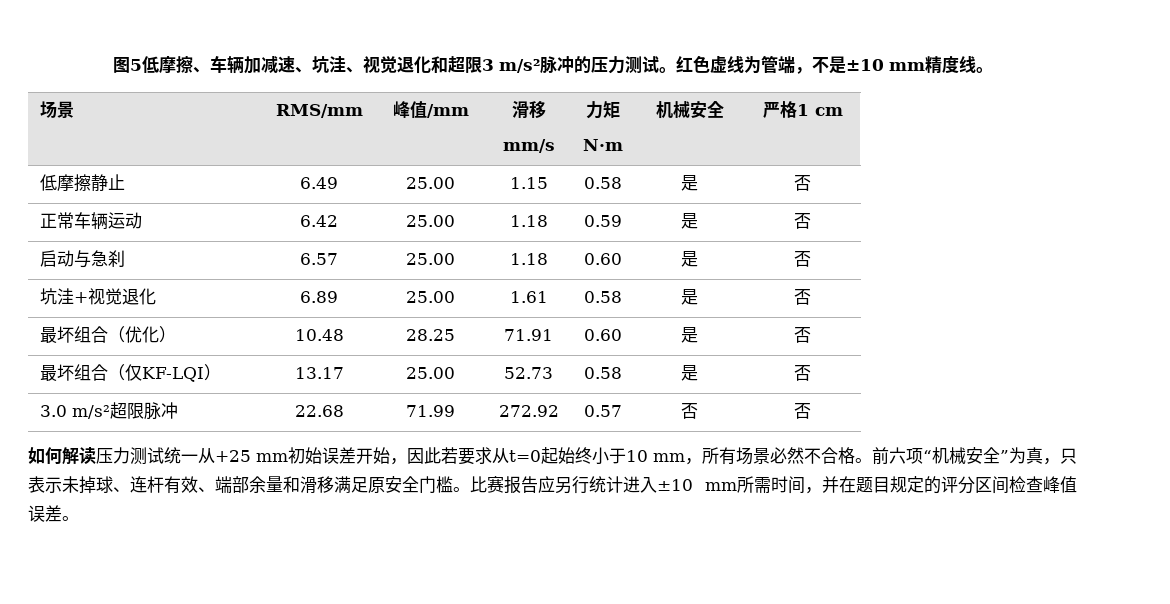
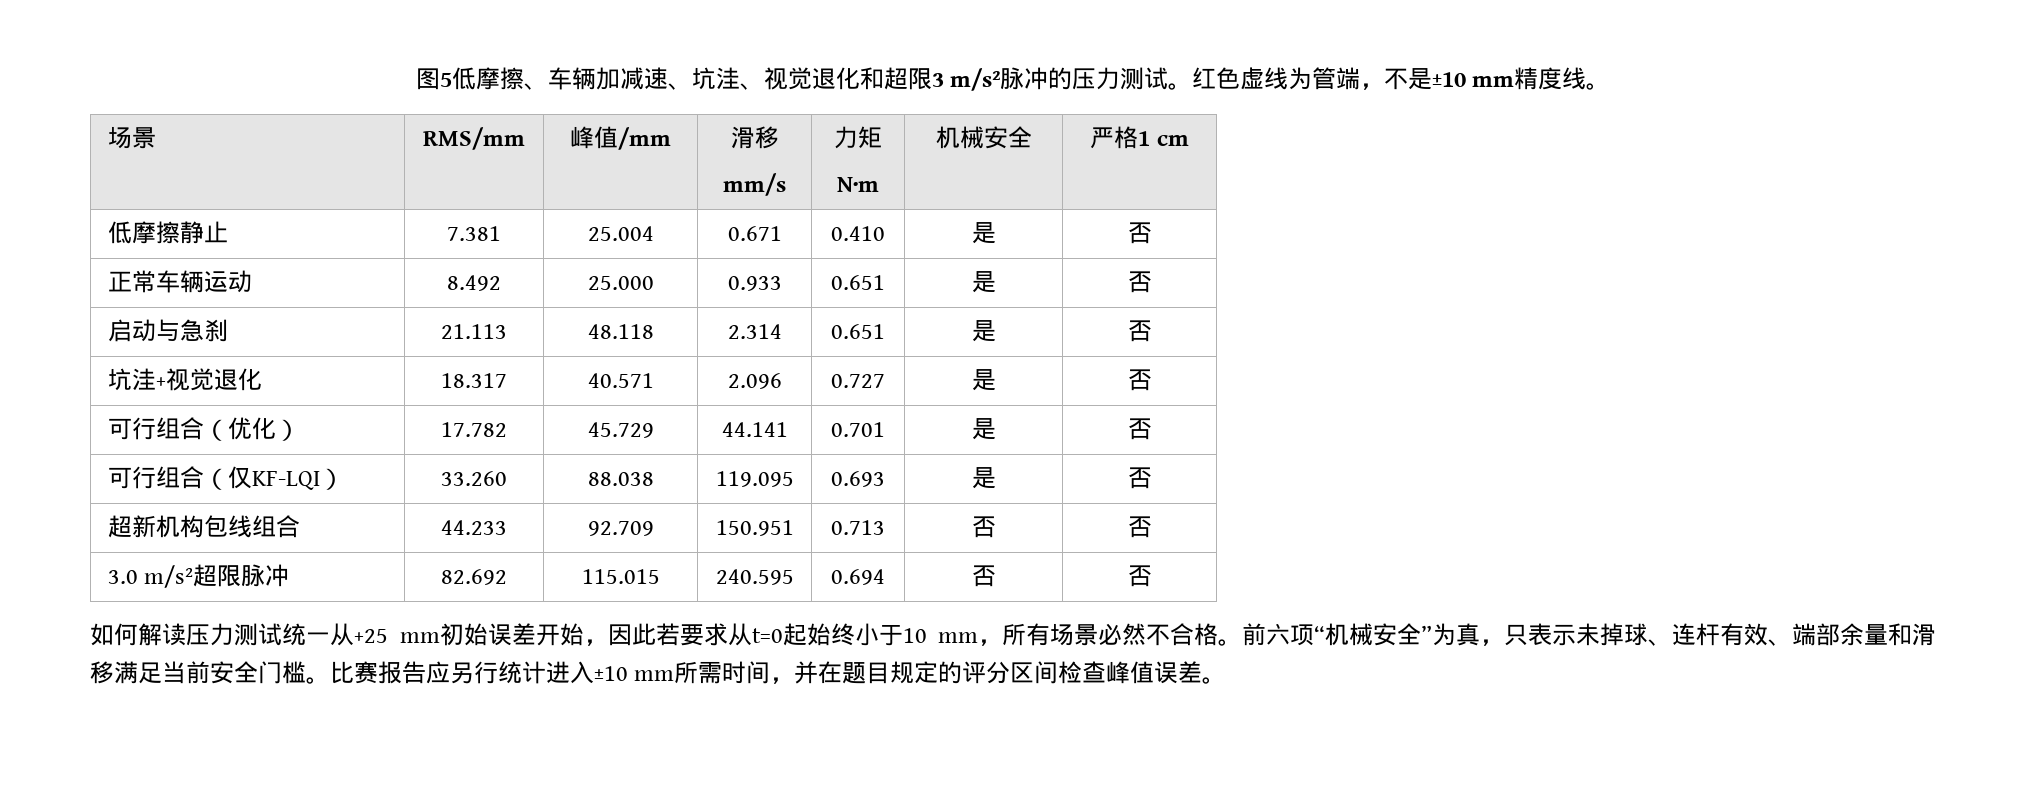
[300,177,338,189] [406,177,455,189] [509,177,548,189] [583,177,622,189] 6.49 | 25.00 | 1.15 | 0.58 -> [447,226,501,241] [587,226,654,241] [727,226,782,241] [831,226,885,241] 7.381 | 25.004 | 0.671 | 0.410
[300,215,338,227] [406,215,455,227] [509,215,548,227] [583,215,622,227] 6.42 | 25.00 | 1.18 | 0.59 -> [447,275,501,291] [587,276,654,290] [727,276,782,291] [831,275,885,290] 8.492 | 25.000 | 0.933 | 0.651
[300,253,338,265] [406,253,455,265] [509,253,548,265] [583,253,622,265] 6.57 | 25.00 | 1.18 | 0.60 -> [441,324,507,339] [587,324,654,339] [727,324,782,339] [831,324,885,339] 21.113 | 48.118 | 2.314 | 0.651
[300,291,338,303] [406,291,455,303] [509,291,548,303] [583,291,622,303] [681,289,698,305] [794,289,811,305] [39,326,74,343] 6.89 | 25.00 | 1.61 | 0.58 | 是 | 否 // 最坏 -> [441,373,507,388] [587,373,654,388] [727,373,782,389] [831,374,885,388] [971,369,996,391] [1127,369,1152,391] [107,417,156,440] 18.317 | 40.571 | 2.096 | 0.727 | 是 | 否 // 可行
[294,329,344,341] [406,329,455,341] [504,329,553,341] [583,329,622,341] [681,327,698,343] [794,327,811,343] [39,364,74,381] 10.48 | 28.25 | 71.91 | 0.60 | 是 | 否 // 最坏 -> [441,422,507,437] [587,422,654,438] [721,422,788,437] [831,422,885,437] [971,418,996,440] [1127,418,1152,440] [107,466,156,489] 17.782 | 45.729 | 44.141 | 0.701 | 是 | 否 // 可行
[294,367,344,379] [406,367,455,379] [504,367,553,379] [583,367,622,379] [681,365,698,381] 13.17 | 25.00 | 52.73 | 0.58 | 是 -> [441,471,507,486] [587,472,654,486] [715,471,794,487] [831,471,885,487] [971,467,996,489] [1127,467,1152,489] [107,515,300,538] [441,520,507,535] [587,521,654,536] [715,520,794,536] [831,520,885,535] [971,516,996,538] 33.260 | 88.038 | 119.095 | 0.693 | 是 | 否 // 超新机构包线组合 | 44.233 | 92.709 | 150.951 | 0.713 | 否
[294,405,344,417] [406,405,455,417] [498,405,559,417] [583,405,622,417] 22.68 | 71.99 | 272.92 | 0.57 -> [441,569,507,585] [581,569,660,584] [715,569,794,585] [831,569,885,585] 82.692 | 115.015 | 240.595 | 0.694
[368,477,385,493] 原 -> [162,661,210,684] 当前

